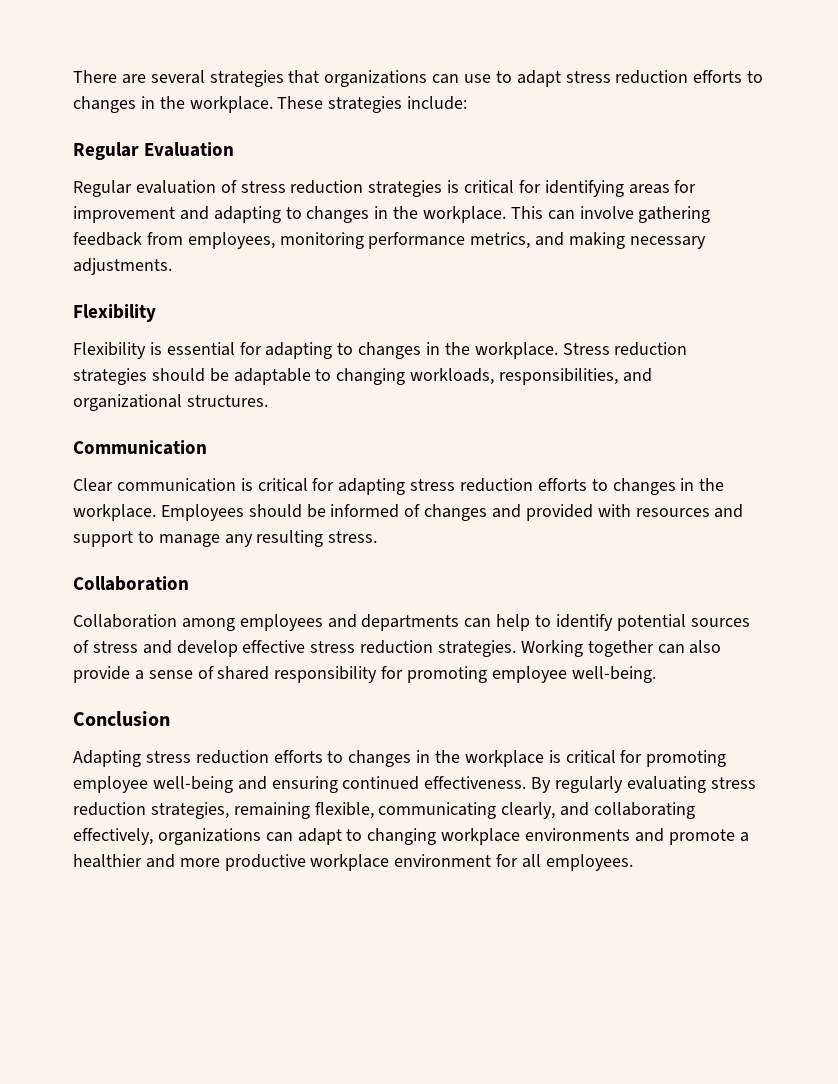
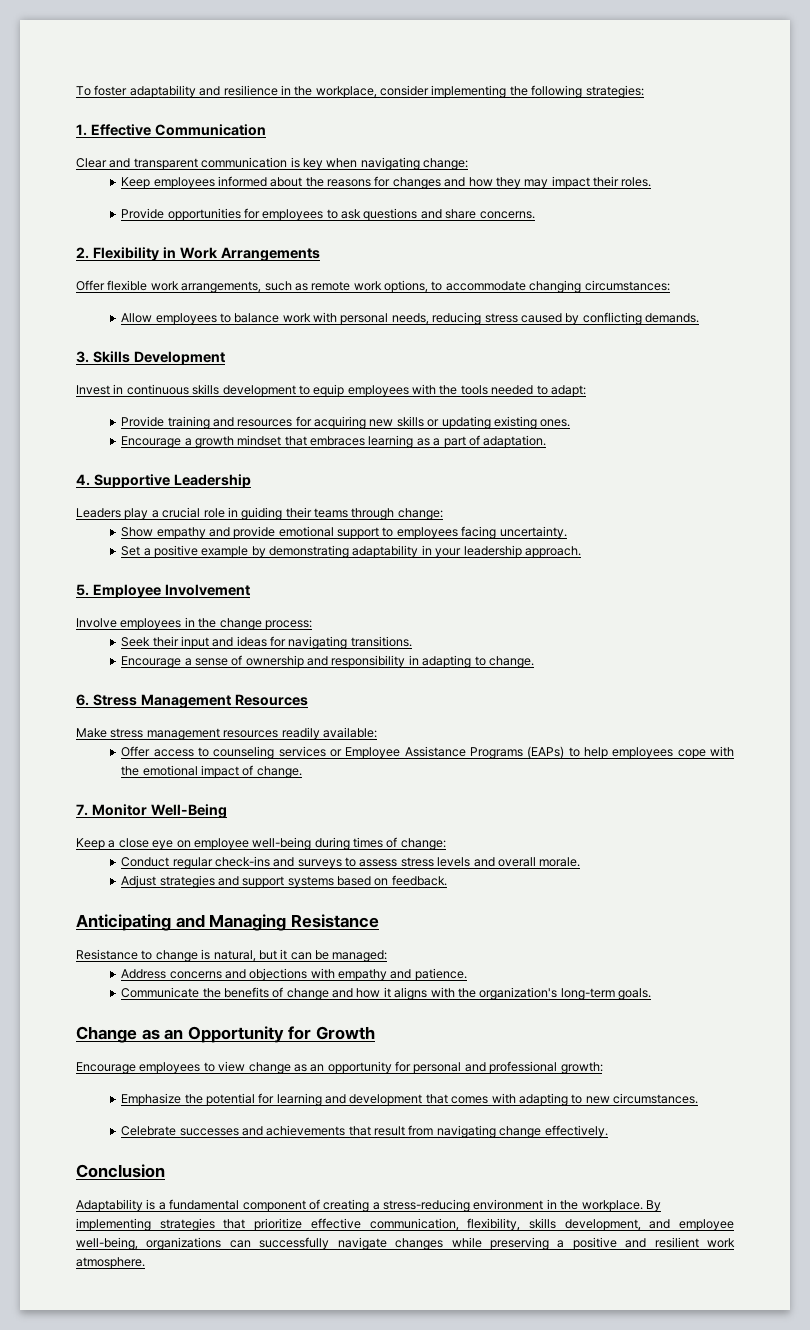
[73,70,764,87] [73,96,468,113] [73,142,235,160] [73,180,697,197] [73,206,711,223] [73,232,706,249] [73,258,172,275] [73,304,156,322] [73,342,688,359] [73,368,652,385] [73,394,268,411] [73,440,207,455] [73,478,725,495] [73,504,744,521] [73,530,378,547] [73,576,189,591] [73,614,750,631] [73,640,722,657] [73,666,656,683] [73,711,170,726] [73,750,727,767] [73,776,756,793] [73,802,696,819] [73,828,749,845] [73,854,633,871] There are several strategies that organizations can use to adapt stress reduction efforts to changes in the workplace. These strategies include: // Regular Evaluation // Regular evaluation of stress reduction strategies is critical for identifying areas for improvement and adapting to changes in the workplace. This can involve gathering feedback from employees, monitoring performance metrics, and making necessary adjustments. // Flexibility // Flexibility is essential for adapting to changes in the workplace. Stress reduction strategies should be adaptable to changing workloads, responsibilities, and organizational structures. // Communication // Clear communication is critical for adapting stress reduction efforts to changes in the workplace. Employees should be informed of changes and provided with resources and support to manage any resulting stress. // Collaboration // Collaboration among employees and departments can help to identify potential sources of stress and develop effective stress reduction strategies. Working together can also provide a sense of shared responsibility for promoting employee well-being. // Conclusion // Adapting stress reduction efforts to changes in the workplace is critical for promoting employee well-being and ensuring continued effectiveness. By regularly evaluating stress reduction strategies, remaining flexible, communicating clearly, and collaborating effectively, organizations can adapt to changing workplace environments and promote a healthier and more productive workplace environment for all employees. -> [76,85,644,98] [76,124,266,136] [76,157,468,170] [121,176,652,189] [121,208,535,221] [76,247,320,262] [76,280,670,293] [121,312,700,325] [76,351,225,365] [76,384,586,397] [121,416,571,429] [121,435,547,448] [76,474,251,488] [76,507,443,520] [121,526,567,539] [121,545,581,558] [76,584,250,598] [76,617,312,630] [121,636,412,649] [121,655,534,668] [76,694,308,709] [76,727,377,740] [121,746,734,759] [121,765,302,778] [76,804,227,819] [76,837,446,850] [121,856,581,869] [121,875,447,888] [76,914,379,931] [76,949,388,962] [121,968,467,981] [121,987,652,1000] [76,1026,375,1043] [76,1061,603,1074] [121,1093,699,1106] [121,1125,608,1138] [76,1164,165,1178] [76,1199,661,1212] [76,1218,734,1231] [76,1237,735,1250] [76,1257,145,1269] To foster adaptability and resilience in the workplace, consider implementing the following strategies: // 1. Effective Communication // Clear and transparent communication is key when navigating change: // Keep employees informed about the reasons for changes and how they may impact their roles. // Provide opportunities for employees to ask questions and share concerns. // 2. Flexibility in Work Arrangements // Offer flexible work arrangements, such as remote work options, to accommodate changing circumstances: // Allow employees to balance work with personal needs, reducing stress caused by conflicting demands. // 3. Skills Development // Invest in continuous skills development to equip employees with the tools needed to adapt: // Provide training and resources for acquiring new skills or updating existing ones. // Encourage a growth mindset that embraces learning as a part of adaptation. // 4. Supportive Leadership // Leaders play a crucial role in guiding their teams through change: // Show empathy and provide emotional support to employees facing uncertainty. // Set a positive example by demonstrating adaptability in your leadership approach. // 5. Employee Involvement // Involve employees in the change process: // Seek their input and ideas for navigating transitions. // Encourage a sense of ownership and responsibility in adapting to change. // 6. Stress Management Resources // Make stress management resources readily available: // Offer access to counseling services or Employee Assistance Programs (EAPs) to help employees cope with the emotional impact of change. // 7. Monitor Well-Being // Keep a close eye on employee well-being during times of change: // Conduct regular check-ins and surveys to assess stress levels and overall morale. // Adjust strategies and support systems based on feedback. // Anticipating and Managing Resistance // Resistance to change is natural, but it can be managed: // Address concerns and objections with empathy and patience. // Communicate the benefits of change and how it aligns with the organization's long-term goals. // Change as an Opportunity for Growth // Encourage employees to view change as an opportunity for personal and professional growth: // Emphasize the potential for learning and development that comes with adapting to new circumstances. // Celebrate successes and achievements that result from navigating change effectively. // Conclusion // Adaptability is a fundamental component of creating a stress-reducing environment in the workplace. By implementing strategies that prioritize effective communication, flexibility, skills development, and employee well-being, organizations can successfully navigate changes while preserving a positive and resilient work atmosphere.

